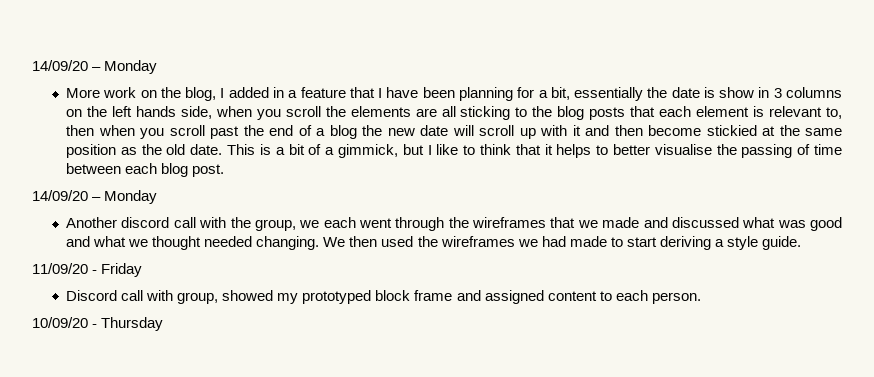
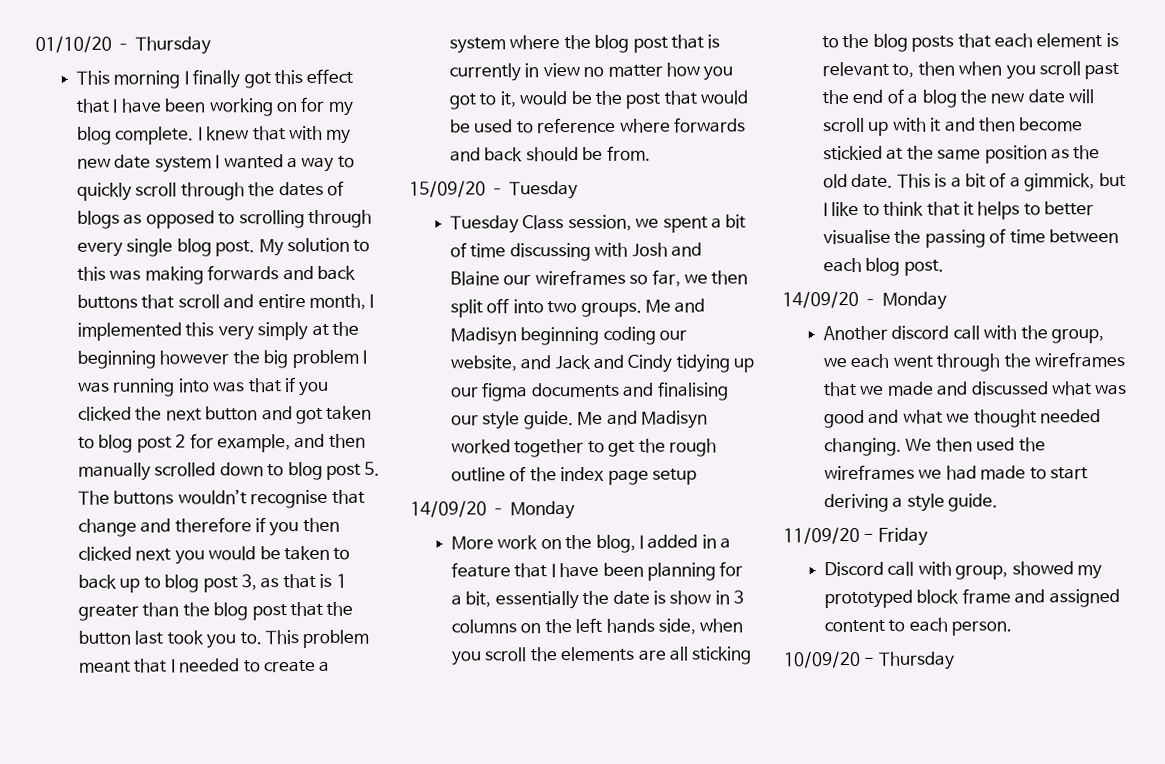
(32, 65) none -> [35,35,211,55] [75,68,354,89] [75,96,354,117] [76,125,352,145] [76,154,355,173] [76,180,344,201] [76,209,372,229] [76,237,371,257] [76,265,356,285] [76,293,375,311] [76,321,359,341] [76,349,367,369] [76,377,330,397] [77,405,373,425] [77,433,366,453] [77,461,381,481] [77,489,365,509] [77,517,340,537] [77,545,351,565] [77,573,347,593] [77,601,354,621] [77,629,370,649] [78,658,331,673] [448,34,721,54] [448,62,734,82] [448,90,749,110] [449,117,746,134] [449,145,651,162] [409,180,578,200] [449,214,747,234] [449,242,702,262] [449,269,749,287] [449,298,706,318] [449,326,688,346] [449,354,755,373] [450,381,729,402] [450,410,708,430] [450,438,717,458] [450,466,697,485] 01/10/20 – Thursday // This morning I finally got this effect that I have been working on for my blog complete. I knew that with my new date system I wanted a way to quickly scroll through the dates of blogs as opposed to scrolling through every single blog post. My solution to this was making forwards and back buttons that scroll and entire month, I implemented this very simply at the beginning however the big problem I was running into was that if you clicked the next button and got taken to blog post 2 for example, and then manually scrolled down to blog post 5. The buttons wouldn’t recognise that change and therefore if you then clicked next you would be taken to back up to blog post 3, as that is 1 greater than the blog post that the button last took you to. This problem meant that I needed to create a system where the blog post that is currently in view no matter how you got to it, would be the post that would be used to reference where forwards and back should be from. // 15/09/20 – Tuesday // Tuesday Class session, we spent a bit of time discussing with Josh and Blaine our wireframes so far, we then split off into two groups. Me and Madisyn beginning coding our website, and Jack and Cindy tidying up our figma documents and finalising our style guide. Me and Madisyn worked together to get the rough outline of the index page setup //

